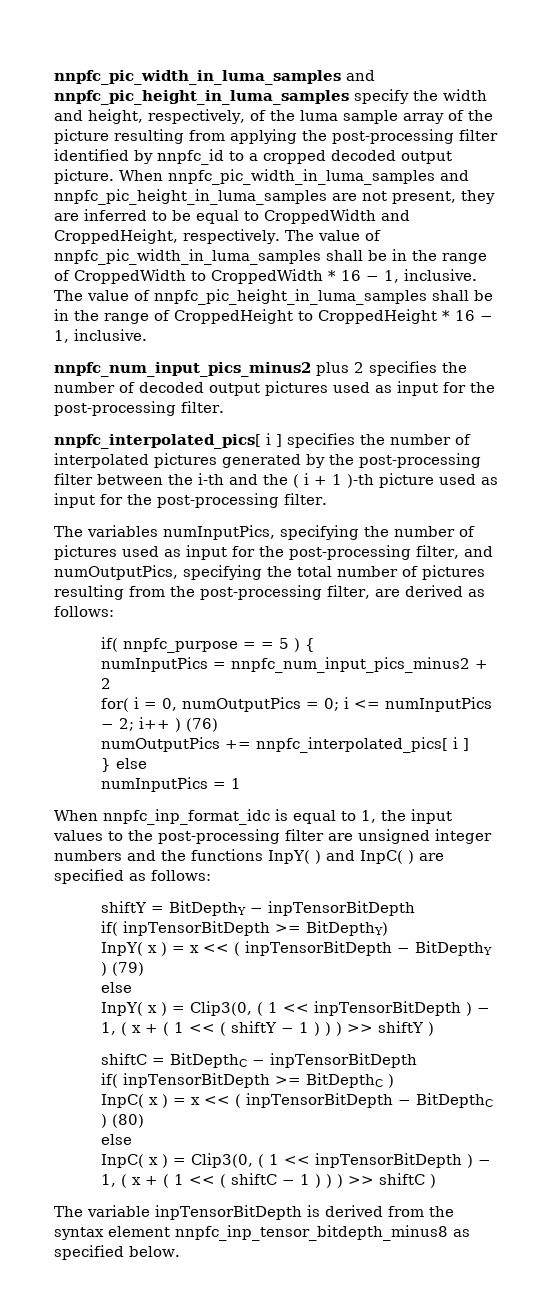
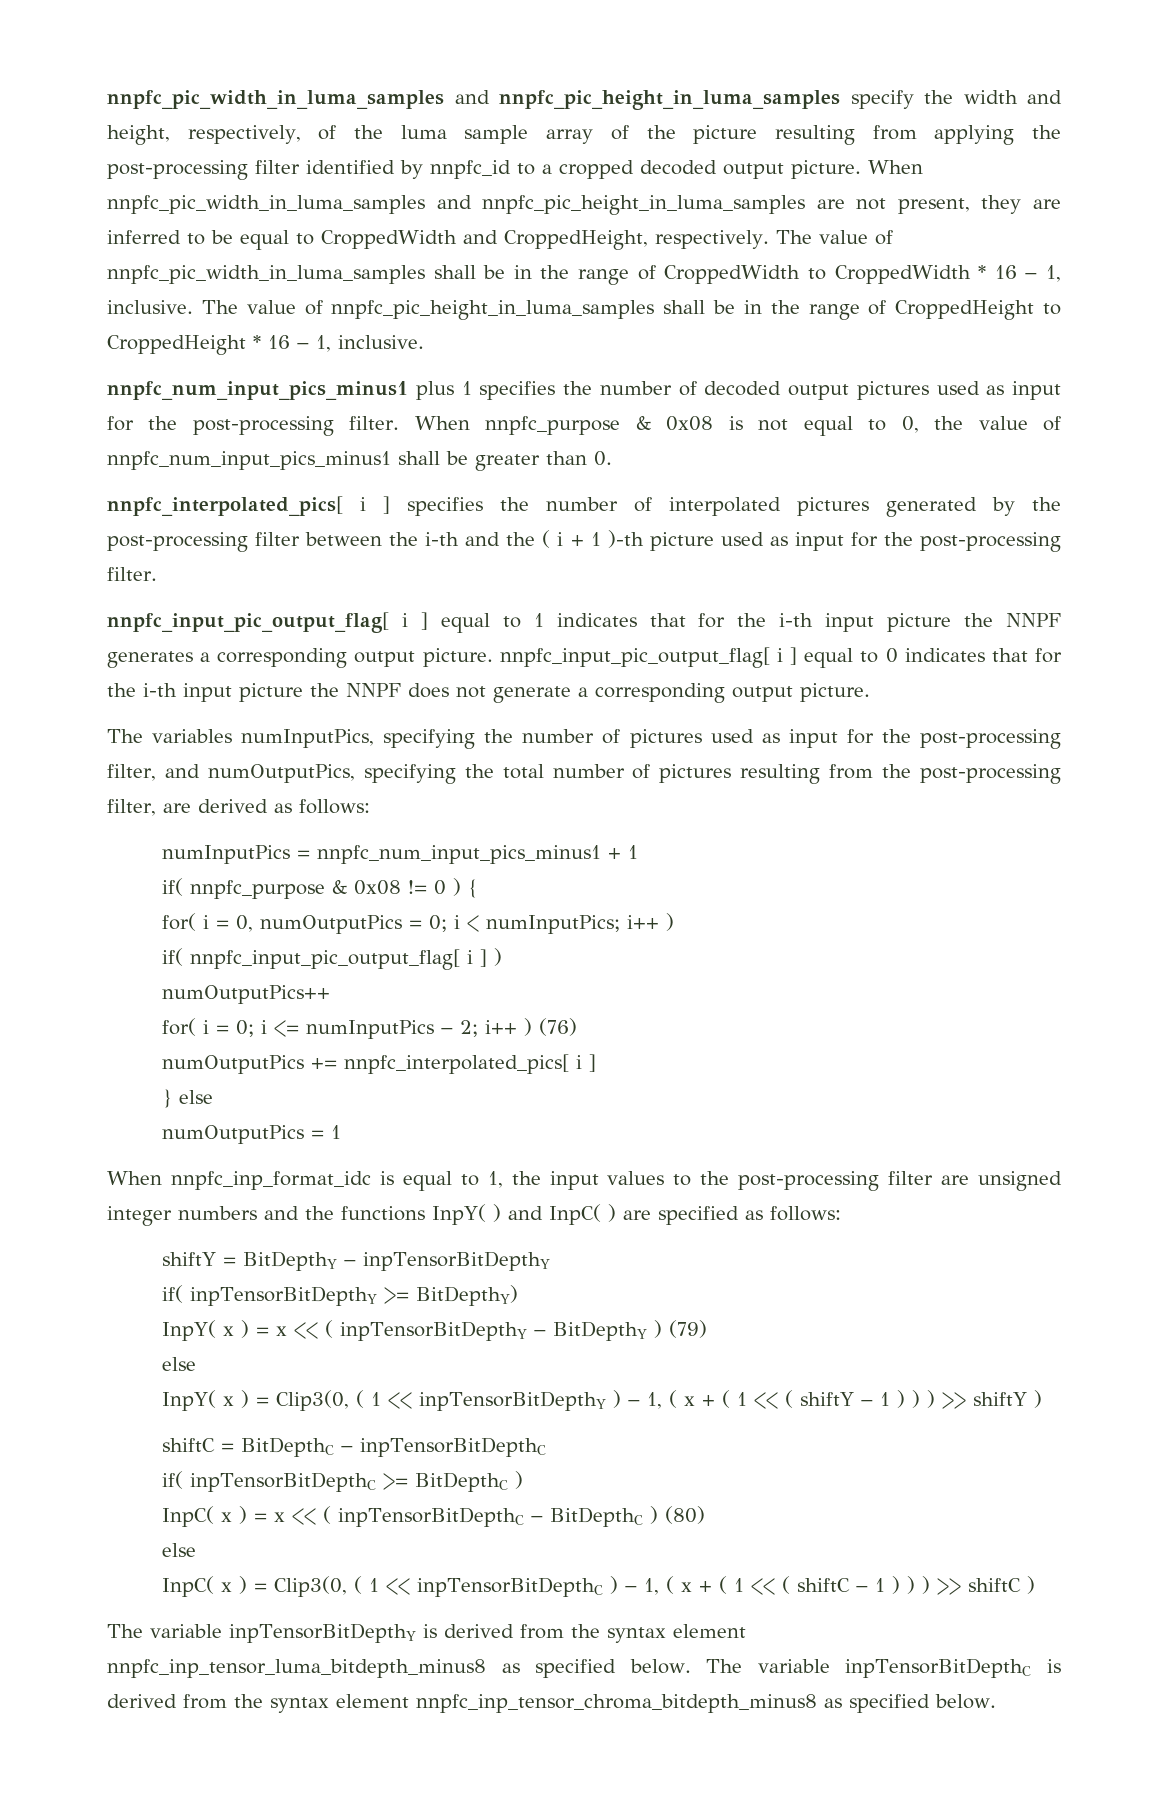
[54,362,364,377] nnpfc_num_input_pics_minus2 plus 2 -> [107,381,472,400] nnpfc_num_input_pics_minus1 plus 1
(224, 407) none -> [414,415,1062,436] [107,451,612,471] When nnpfc_purpose & 0x08 is not equal to 0, the value of nnpfc_num_input_pics_minus1 shall be greater than 0.
(327, 499) none -> [107,612,1062,633] [107,647,1063,668] [107,683,870,703] // nnpfc_input_pic_output_flag[ i ] equal to 1 indicates that for the i-th input picture the NNPF generates a corresponding output picture. nnpfc_input_pic_output_flag[ i ] equal to 0 indicates that for the i-th input picture the NNPF does not generate a corresponding output picture.
[101,637,316,653] [101,657,489,673] [101,678,112,689] if( nnpfc_purpose = = 5 ) { // numInputPics = nnpfc_num_input_pics_minus2 + 2 -> [161,845,638,864] [161,878,478,899] numInputPics = nnpfc_num_input_pics_minus1 + 1 // if( nnpfc_purpose & 0x08 != 0 ) {
(350, 703) none -> [466,913,674,934] [161,948,502,970] [161,985,330,1004] [161,1018,267,1037] < numInputPics; i++ ) // if( nnpfc_input_pic_output_flag[ i ] ) // numOutputPics++ // for( i = 0; i
[101,777,209,792] numInputPics -> [161,1125,304,1144] numOutputPics
[268,901,416,916] [101,921,271,936] inpTensorBitDepth // if( inpTensorBitDepth -> [362,1251,550,1271] [161,1285,377,1306] inpTensorBitDepthY // if( inpTensorBitDepthY
[245,941,393,956] inpTensorBitDepth -> [339,1321,527,1341] inpTensorBitDepthY
[314,1001,462,1016] inpTensorBitDepth -> [418,1391,606,1411] inpTensorBitDepthY
[270,1053,418,1068] [101,1073,271,1088] inpTensorBitDepth // if( inpTensorBitDepth -> [359,1437,546,1457] [161,1471,376,1492] inpTensorBitDepthC // if( inpTensorBitDepthC
[246,1093,394,1108] inpTensorBitDepth -> [337,1507,524,1527] inpTensorBitDepthC
[315,1153,463,1168] inpTensorBitDepth -> [416,1577,603,1597] inpTensorBitDepthC
[155,1205,454,1220] [54,1225,470,1241] [54,1245,180,1260] inpTensorBitDepth is derived from the syntax element nnpfc_inp_tensor_bitdepth_minus8 as specified below. -> [229,1623,746,1643] [107,1658,1061,1678] [107,1694,996,1713] inpTensorBitDepthY is derived from the syntax element nnpfc_inp_tensor_luma_bitdepth_minus8 as specified below. The variable inpTensorBitDepthC is derived from the syntax element nnpfc_inp_tensor_chroma_bitdepth_minus8 as specified below.

